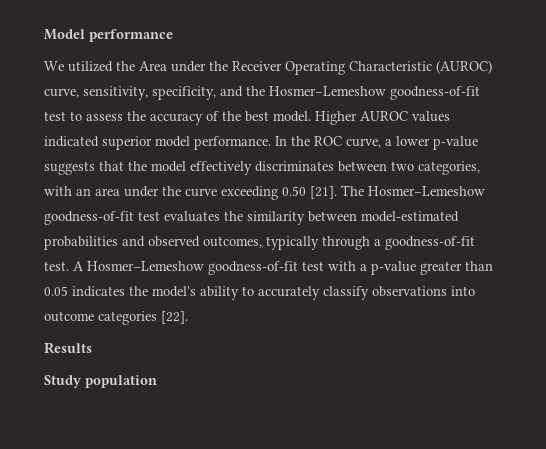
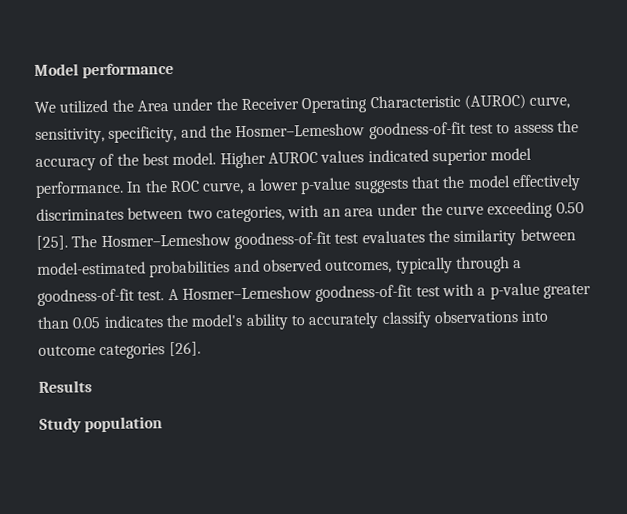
[310,186,337,199] [21]. -> [36,235,68,250] [25].
[161,311,188,324] [22]. -> [168,341,201,357] [26].

